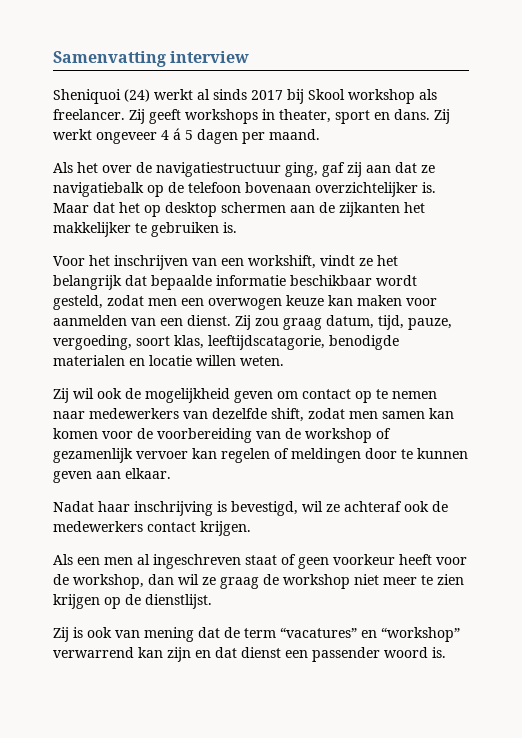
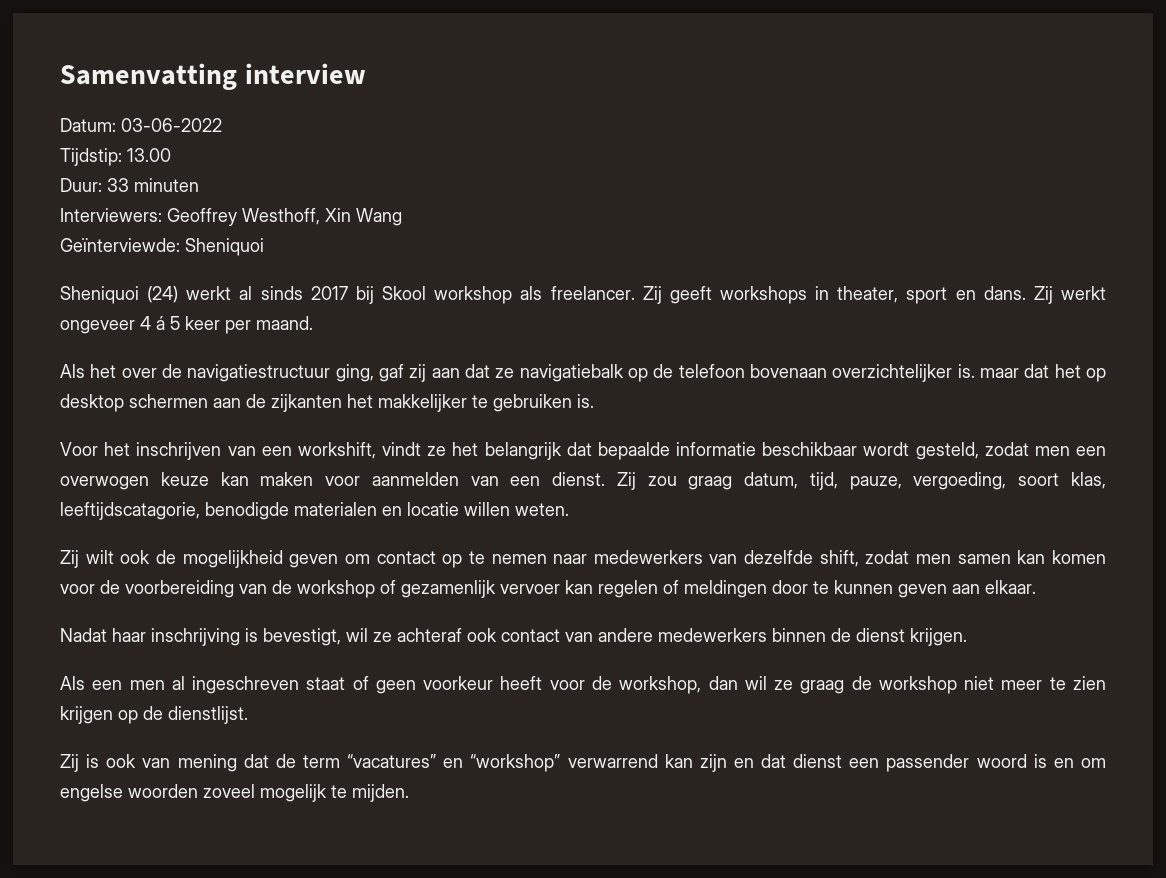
(250, 57) none -> [60,118,222,132] [60,148,171,166] [60,178,199,192] [60,208,402,226] [60,238,264,256] // Datum: 03-06-2022 // Tijdstip: 13.00 // Duur: 33 minuten // Interviewers: Geoffrey Westhoff, Xin Wang // Geïnterviewde: Sheniquoi
[197,129,238,144] dagen -> [185,316,220,330] keer
[53,203,89,213] Maar -> [980,368,1020,378] maar
[73,388,94,399] wil -> [85,550,114,564] wilt
[231,501,298,516] bevestigd, -> [263,628,341,646] bevestigt,
[432,501,448,512] [53,521,196,532] de medewerkers contact -> [501,628,905,642] contact van andere medewerkers binnen de dienst
[432,647,446,658] is. -> [1033,754,1106,768] [60,784,409,802] is en om engelse woorden zoveel mogelijk te mijden.

